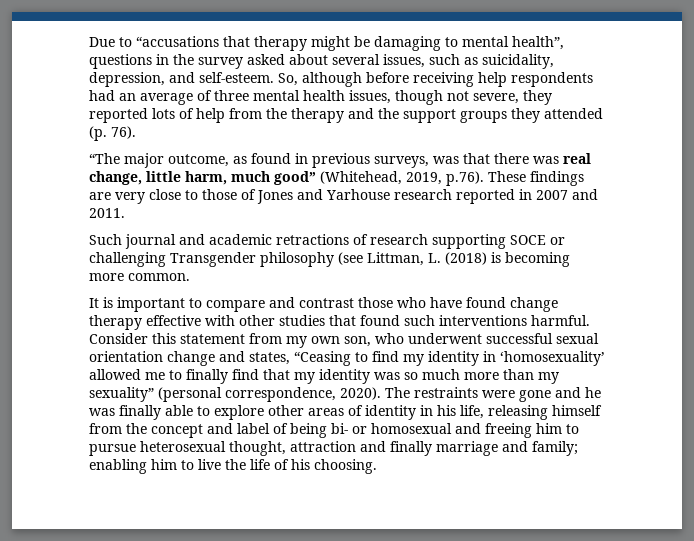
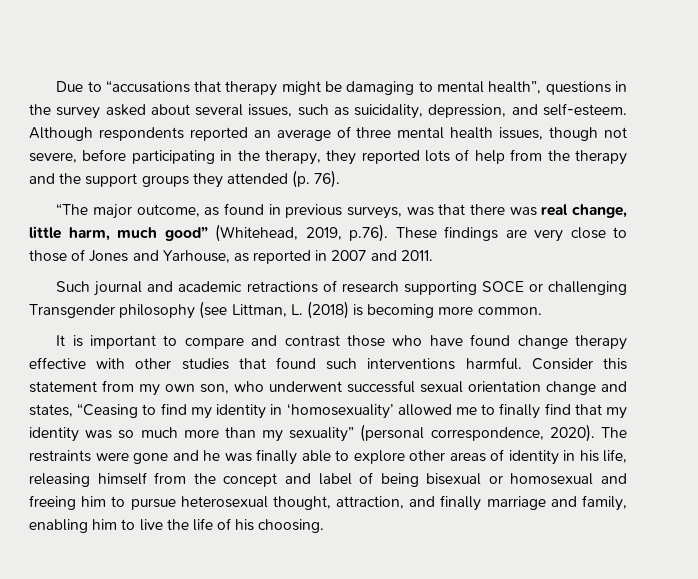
[278,72,593,87] [89,90,115,101] So, although before receiving help respondents had -> [29,127,248,141] Although respondents reported
(519, 98) none -> [82,149,321,165] before participating in the therapy,
[326,189,452,200] Yarhouse research -> [162,250,249,263] Yarhouse, as
[331,423,348,434] bi- -> [426,473,482,485] bisexual
[290,441,356,452] attraction -> [336,496,405,509] attraction,
[532,441,578,456] family; -> [581,495,627,511] family,

